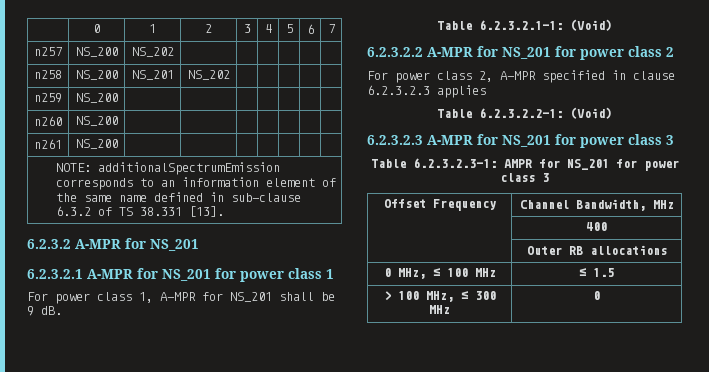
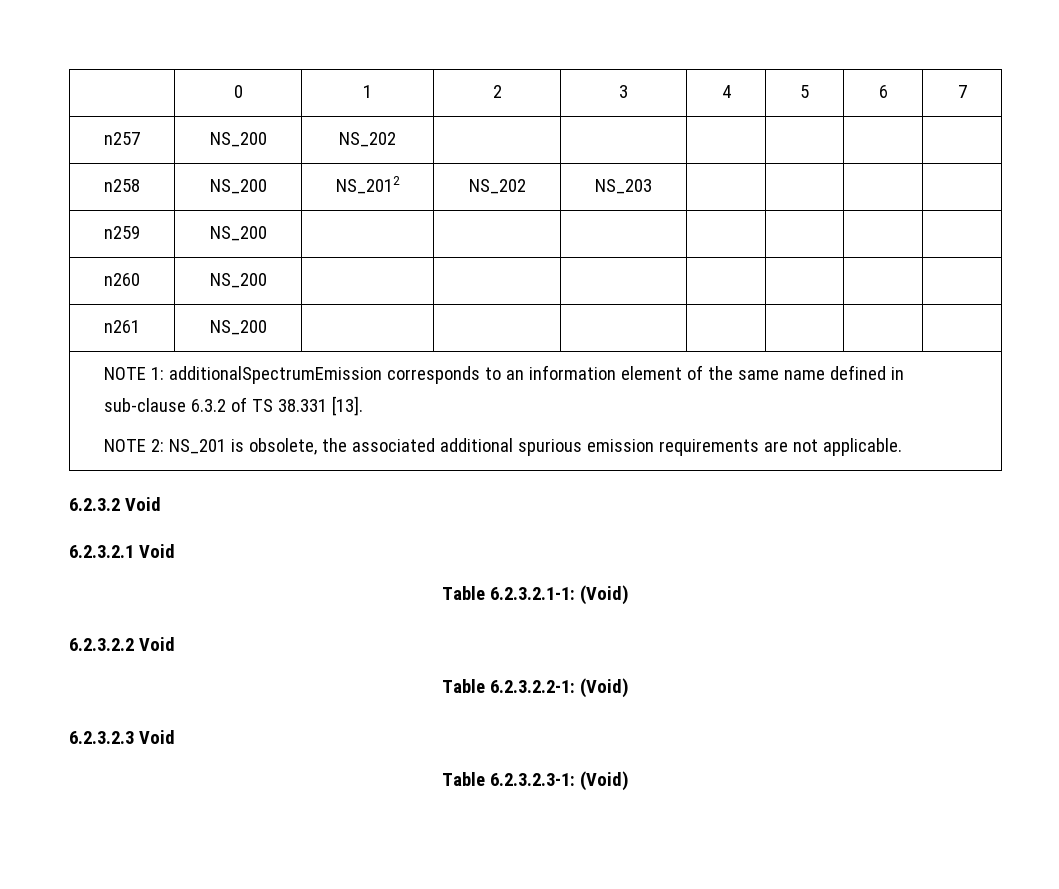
[131,70,174,80] [187,70,230,80] NS_201 | NS_202 | -> [336,176,400,194] [468,179,526,194] [595,179,652,194] NS_2012 | NS_202 | NS_203
[55,163,91,172] NOTE: -> [104,367,165,380] NOTE 1:
[27,238,199,251] [27,268,334,282] [27,292,335,304] [27,306,62,316] [437,19,612,31] [367,46,674,60] [367,70,675,83] [367,85,486,98] [437,107,612,119] [367,134,674,148] [370,158,679,171] [500,173,549,182] [383,199,496,211] [519,199,674,211] [586,222,607,231] [526,245,667,255] [383,268,496,279] [579,268,614,277] [383,291,496,302] [429,305,450,314] [593,291,600,300] // 6.2.3.2 A-MPR for NS_201 // 6.2.3.2.1 A-MPR for NS_201 for power class 1 // For power class 1, A-MPR for NS_201 shall be 9 dB. // Table 6.2.3.2.1-1: (Void) // 6.2.3.2.2 A-MPR for NS_201 for power class 2 // For power class 2, A-MPR specified in clause 6.2.3.2.3 applies // Table 6.2.3.2.2-1: (Void) // 6.2.3.2.3 A-MPR for NS_201 for power class 3 // Table 6.2.3.2.3-1: AMPR for NS_201 for power class 3 // Offset Frequency | Channel Bandwidth, MHz // | 400 // | Outer RB allocations // 0 MHz, ≤ 100 MHz | ≤ 1.5 // > 100 MHz, ≤ 300 MHz | 0 -> [104,438,903,456] [69,497,161,511] [69,544,175,558] [442,585,629,605] [69,637,175,651] [442,678,629,698] [69,730,175,744] [442,771,629,791] // NOTE 2: NS_201 is obsolete, the associated additional spurious emission requirements are not applicable. // 6.2.3.2 Void // 6.2.3.2.1 Void // Table 6.2.3.2.1-1: (Void) // 6.2.3.2.2 Void // Table 6.2.3.2.2-1: (Void) // 6.2.3.2.3 Void // Table 6.2.3.2.3-1: (Void)

